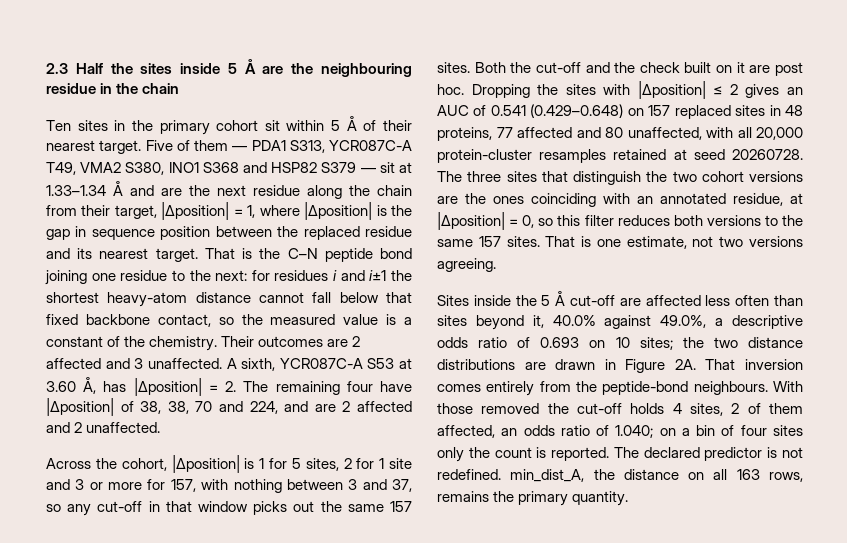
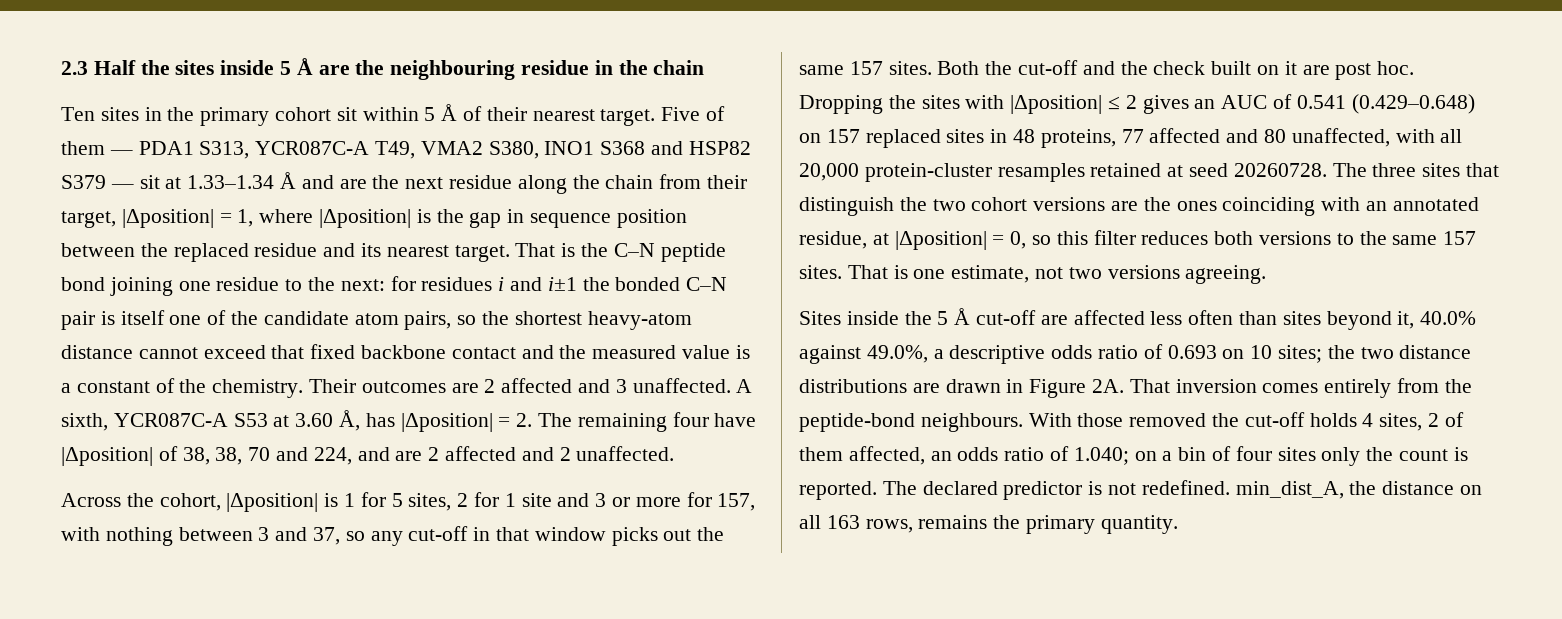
(412, 275) none -> [615,277,728,291] [61,310,510,330] bonded C–N pair is itself one of the candidate atom pairs, so the
[312,292,379,303] fall below -> [203,345,266,359] exceed
[157,314,234,327] contact, so -> [451,345,554,359] contact and

